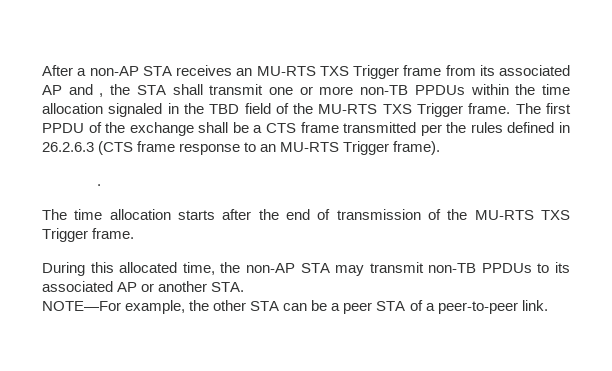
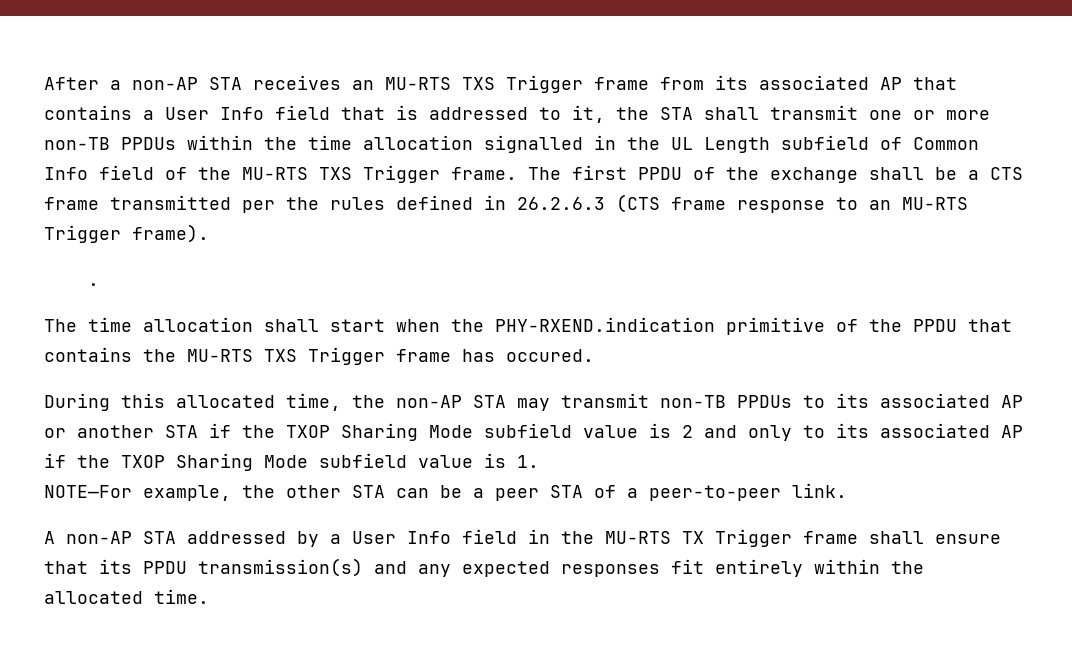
[68,84,104,97] and , -> [913,77,957,90] [44,105,605,123] that contains a User Info field that is addressed to it,
[108,103,240,117] signaled in the TBD -> [484,135,979,153] [44,167,88,180] signalled in the UL Length subfield of Common Info
[178,209,570,220] [42,228,135,242] starts after the end of transmission of the MU-RTS TXS Trigger frame. -> [264,317,1012,335] [44,347,594,365] shall start when the PHY-RXEND.indication primitive of the PPDU that contains the MU-RTS TXS Trigger frame has occured.
[211,282,245,292] STA. -> [165,423,1023,441] [44,453,539,471] STA if the TXOP Sharing Mode subfield value is 2 and only to its associated AP if the TXOP Sharing Mode subfield value is 1.
(548, 305) none -> [44,529,1001,547] [44,558,924,577] [44,589,209,604] // A non-AP STA addressed by a User Info field in the MU-RTS TX Trigger frame shall ensure that its PPDU transmission(s) and any expected responses fit entirely within the allocated time.

